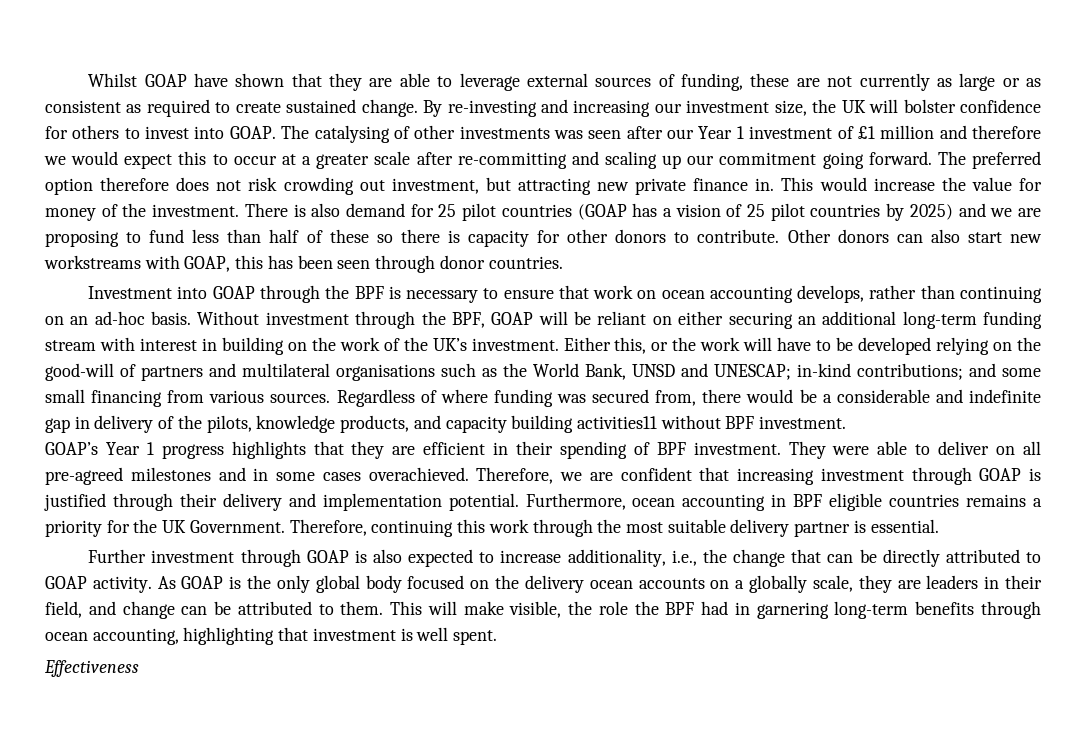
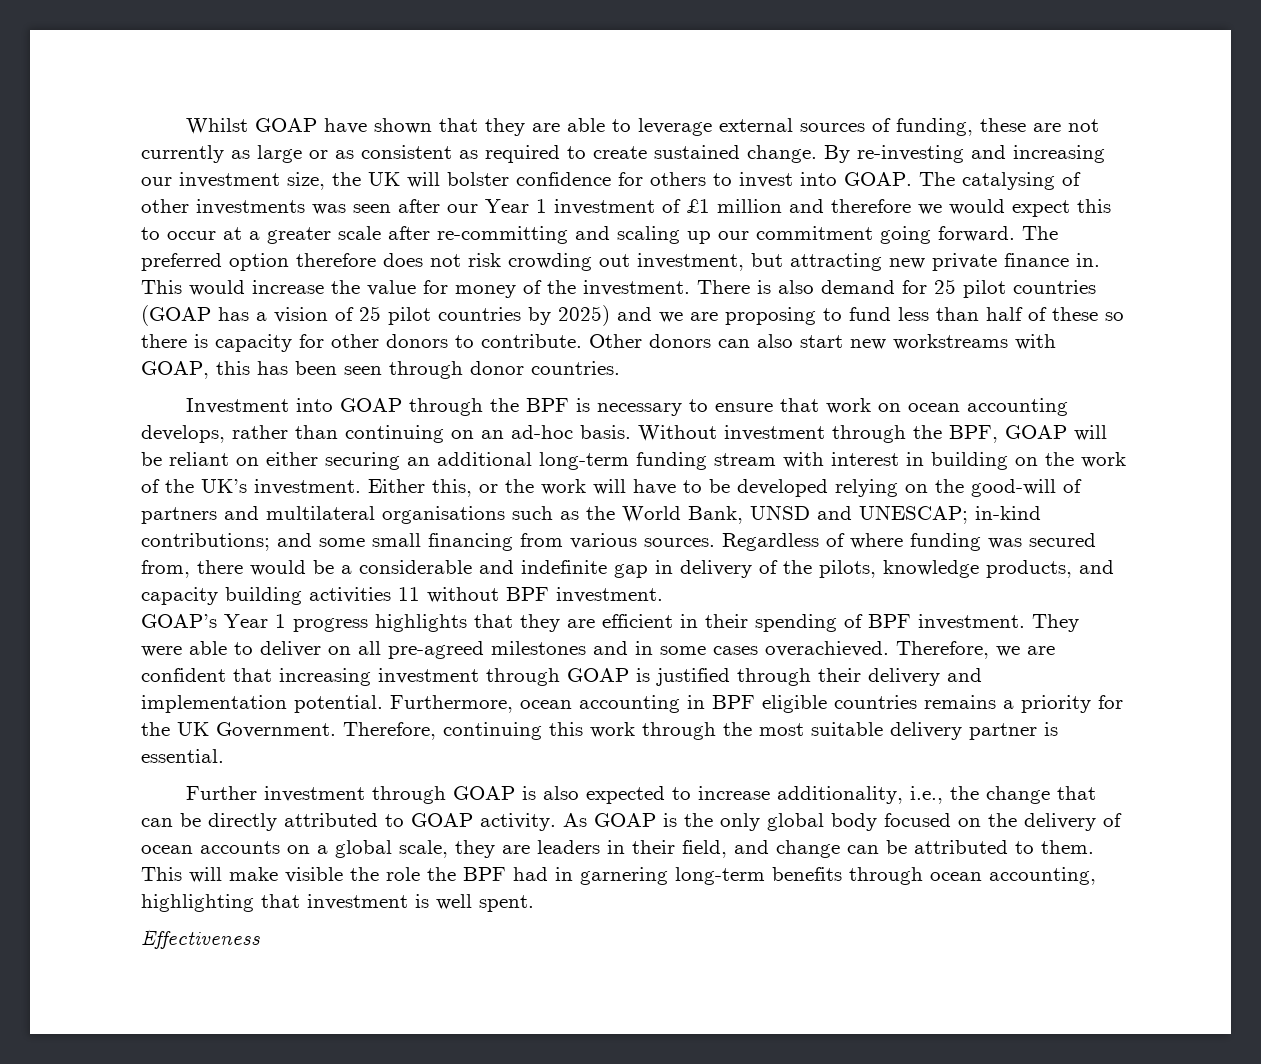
[576,416,657,429] activities11 -> [309,587,420,603] activities 11
(584, 584) none -> [1103,813,1122,827] of
[749,575,808,593] globally -> [335,840,392,858] global
[509,601,562,618] visible, -> [285,867,343,883] visible

